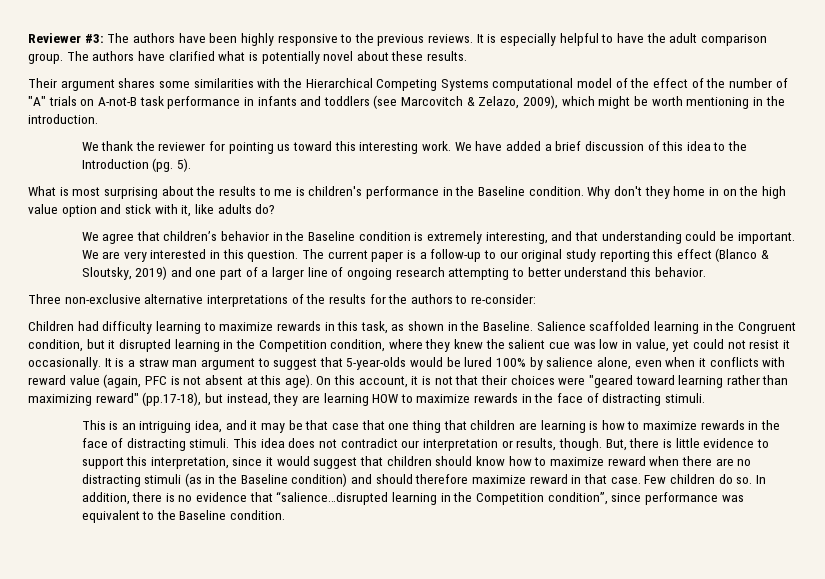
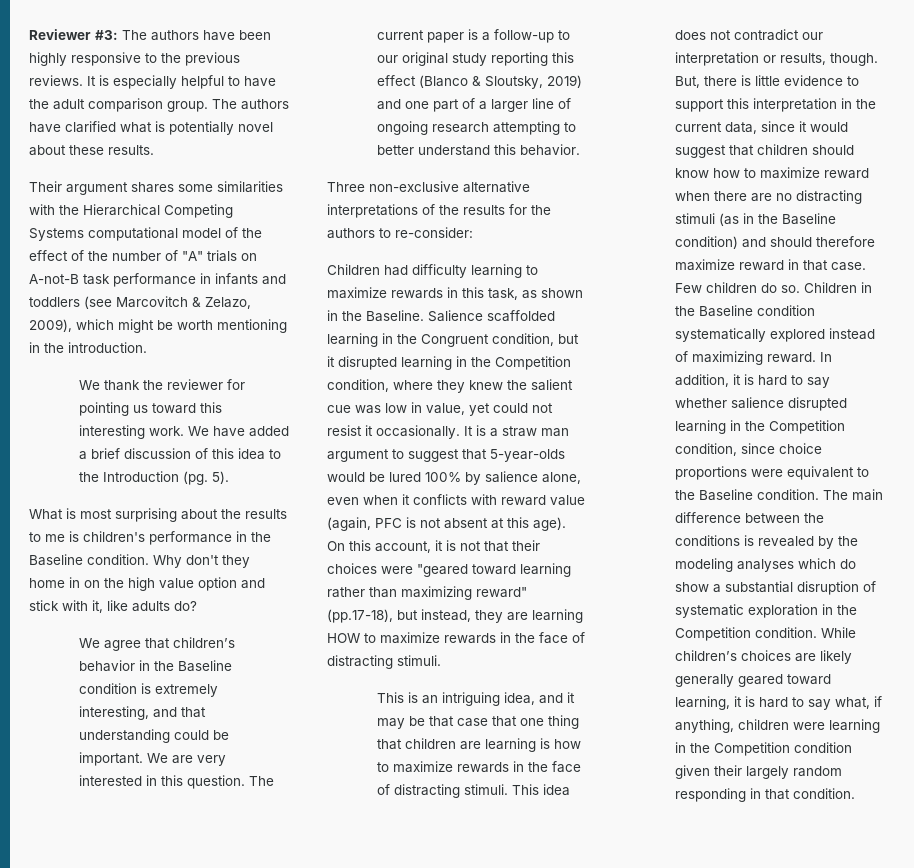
[150,457,229,469] interpretation, -> [752,98,876,112] [674,122,757,134] interpretation in the current data,
[755,475,766,484] [81,491,744,505] In addition, there is no evidence that “salience…disrupted learning in the Competition condition”, since performance was -> [803,282,872,293] [674,305,815,317] [674,328,875,342] [674,351,832,365] [674,374,830,388] [674,397,847,411] [674,420,845,434] [674,443,822,456] [674,466,783,480] Children in the Baseline condition systematically explored instead of maximizing reward. In addition, it is hard to say whether salience disrupted learning in the Competition condition, since choice proportions were
(286, 515) none -> [822,489,883,501] [674,512,824,523] [674,535,858,549] [674,558,856,572] [674,581,876,595] [674,604,857,618] [674,627,856,641] [674,650,852,664] [674,674,831,687] [674,696,882,710] [674,719,880,733] [674,742,852,756] [674,765,842,779] [674,788,855,802] The main difference between the conditions is revealed by the modeling analyses which do show a substantial disruption of systematic exploration in the Competition condition. While children’s choices are likely generally geared toward learning, it is hard to say what, if anything, children were learning in the Competition condition given their largely random responding in that condition.

